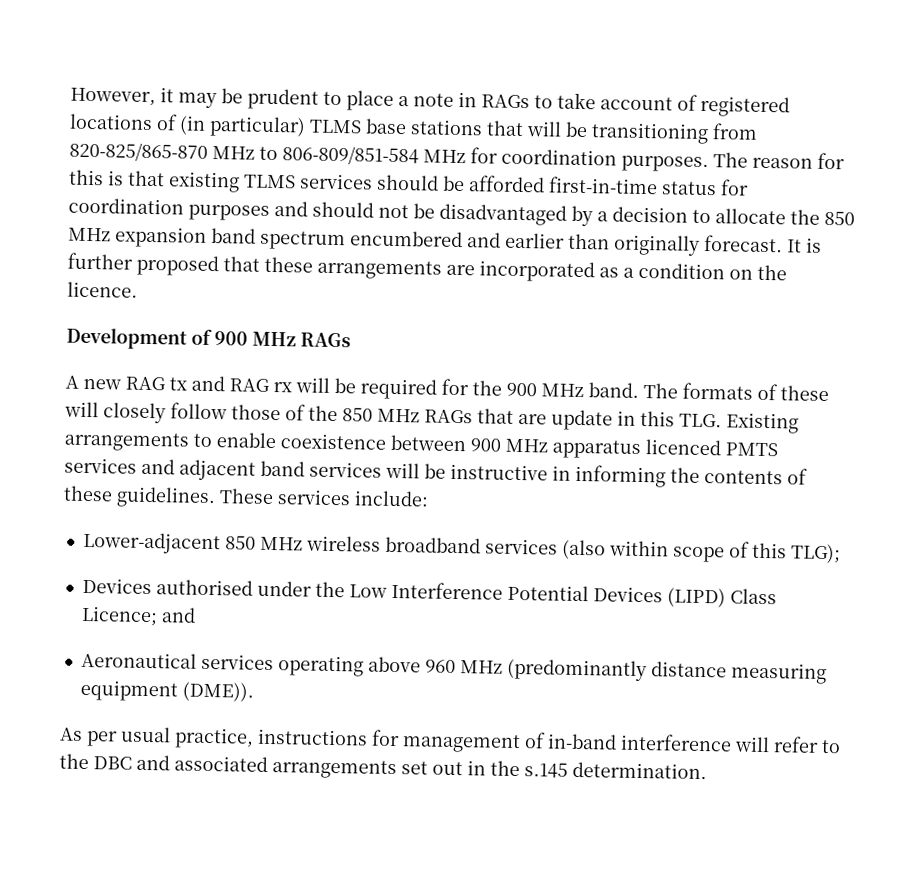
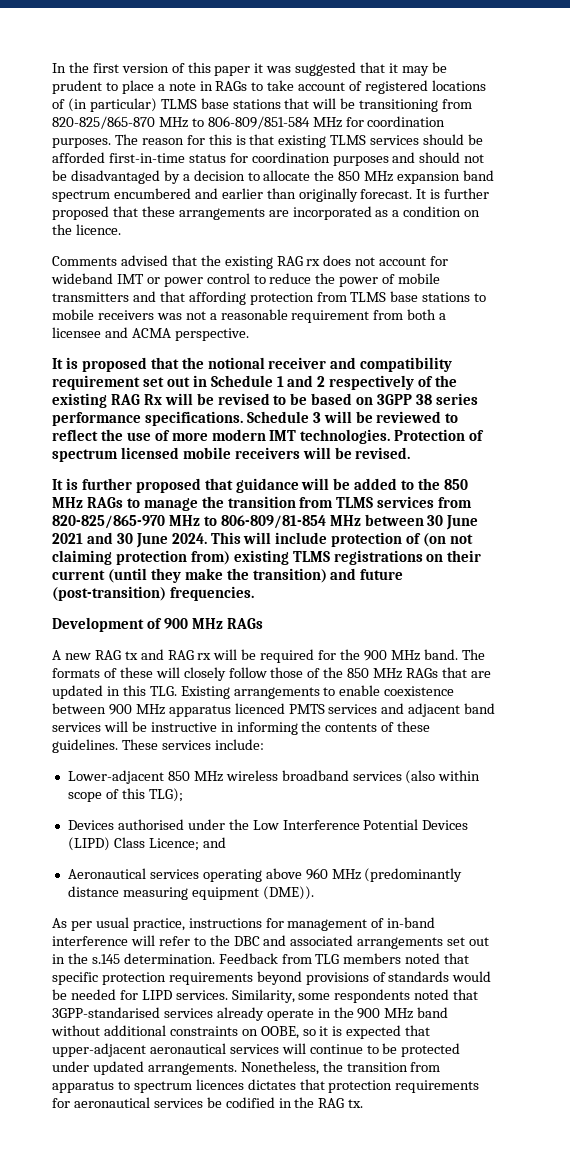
[70,87,156,107] However, -> [52,62,386,76] In the first version of this paper it was suggested that
(138, 289) none -> [52,255,449,269] [51,273,441,287] [52,291,487,305] [52,309,447,323] [52,327,249,341] [52,357,453,372] [52,375,458,390] [52,393,478,408] [52,411,459,426] [52,429,485,444] [52,447,411,462] [52,478,469,493] [52,496,473,511] [52,514,479,530] [52,532,474,548] [52,550,482,565] [52,568,404,583] [52,586,254,601] // Comments advised that the existing RAG rx does not account for wideband IMT or power control to reduce the power of mobile transmitters and that affording protection from TLMS base stations to mobile receivers was not a reasonable requirement from both a licensee and ACMA perspective. // It is proposed that the notional receiver and compatibility requirement set out in Schedule 1 and 2 respectively of the existing RAG Rx will be revised to be based on 3GPP 38 series performance specifications. Schedule 3 will be reviewed to reflect the use of more modern IMT technologies. Protection of spectrum licensed mobile receivers will be revised. // It is further proposed that guidance will be added to the 850 MHz RAGs to manage the transition from TLMS services from 820-825/865-970 MHz to 806-809/81-854 MHz between 30 June 2021 and 30 June 2024. This will include protection of (on not claiming protection from) existing TLMS registrations on their current (until they make the transition) and future (post-transition) frequencies.
[551,409,613,431] update -> [52,685,103,699] updated
(707, 770) none -> [218,953,470,964] [52,971,492,985] [52,989,479,1003] [52,1007,449,1021] [51,1025,431,1039] [52,1043,461,1057] [52,1061,441,1075] [52,1079,480,1093] [52,1097,364,1108] Feedback from TLG members noted that specific protection requirements beyond provisions of standards would be needed for LIPD services. Similarity, some respondents noted that 3GPP-standarised services already operate in the 900 MHz band without additional constraints on OOBE, so it is expected that upper-adjacent aeronautical services will continue to be protected under updated arrangements. Nonetheless, the transition from apparatus to spectrum licences dictates that protection requirements for aeronautical services be codified in the RAG tx.

